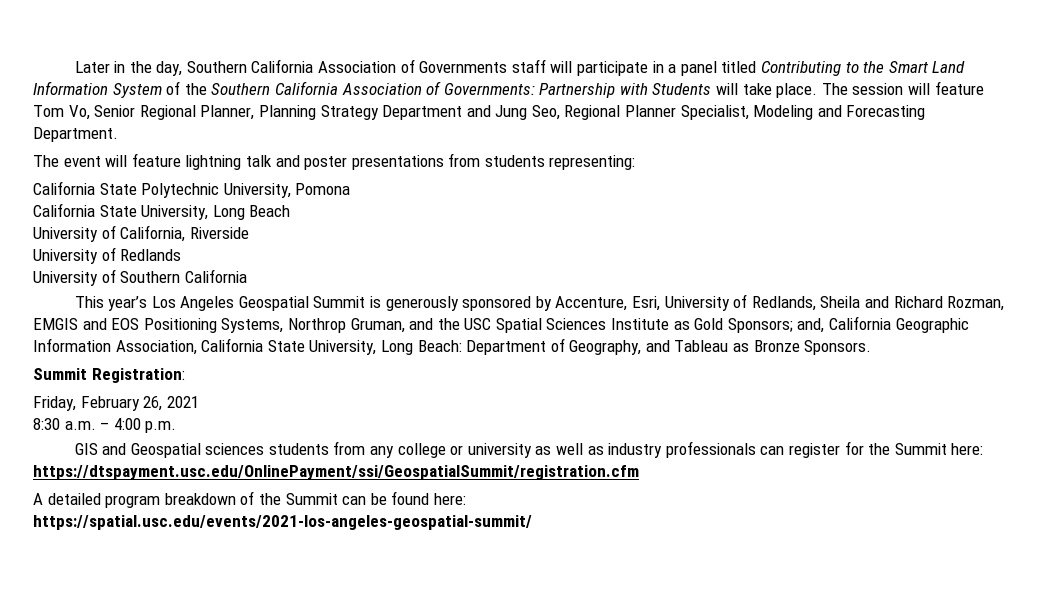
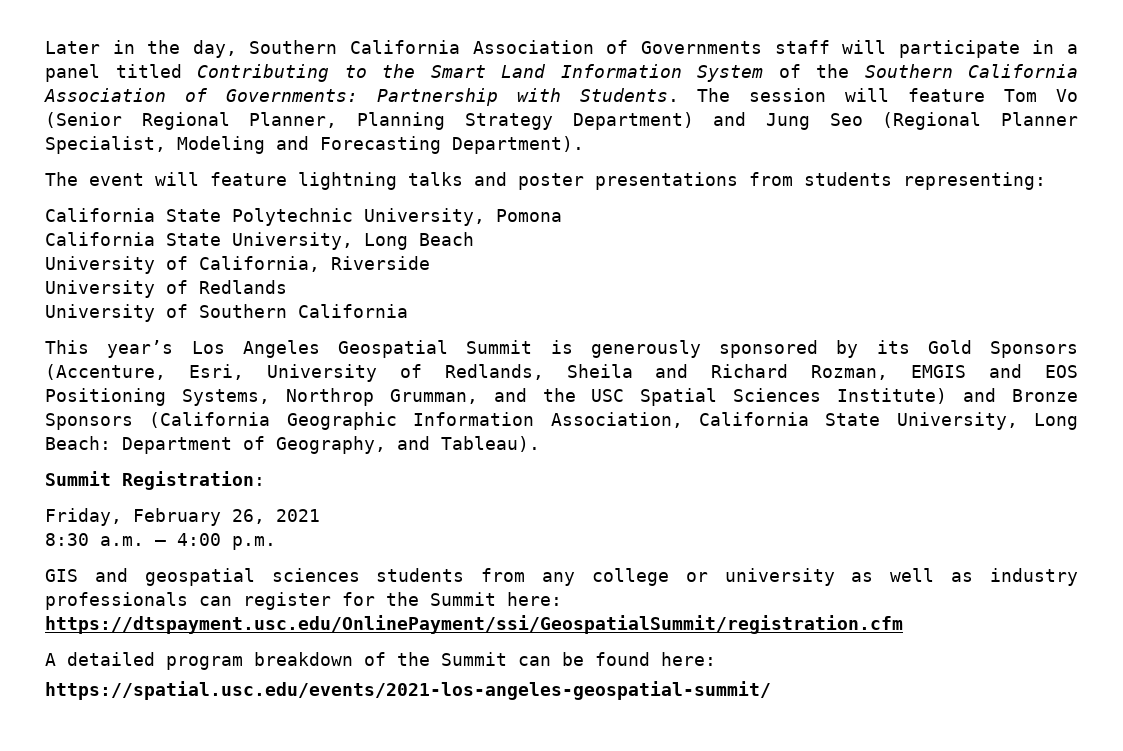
[652,83,818,98] Students will take place. -> [579,88,679,102] Students.
[68,105,136,120] Vo, Senior -> [1056,89,1078,102] [45,112,122,128] Vo (Senior
[382,105,463,120] Department -> [572,112,694,130] Department)
[531,105,621,120] Seo, Regional -> [829,112,982,130] Seo (Regional
[33,127,118,142] Department. -> [452,136,584,154] Department).
[245,155,272,167] talk -> [408,172,463,186] talks
[555,296,628,311] Accenture, -> [876,340,1078,358] [45,364,166,380] its Gold Sponsors (Accenture,
[350,318,405,333] Gruman, -> [389,389,478,404] Grumman,
[611,316,892,333] Institute as Gold Sponsors; and, California -> [837,388,1078,404] [45,412,271,430] Institute) and Bronze Sponsors (California
[674,340,872,355] Tableau as Bronze Sponsors. -> [441,436,540,452] Tableau).
[130,443,201,458] Geospatial -> [144,568,255,586] geospatial

